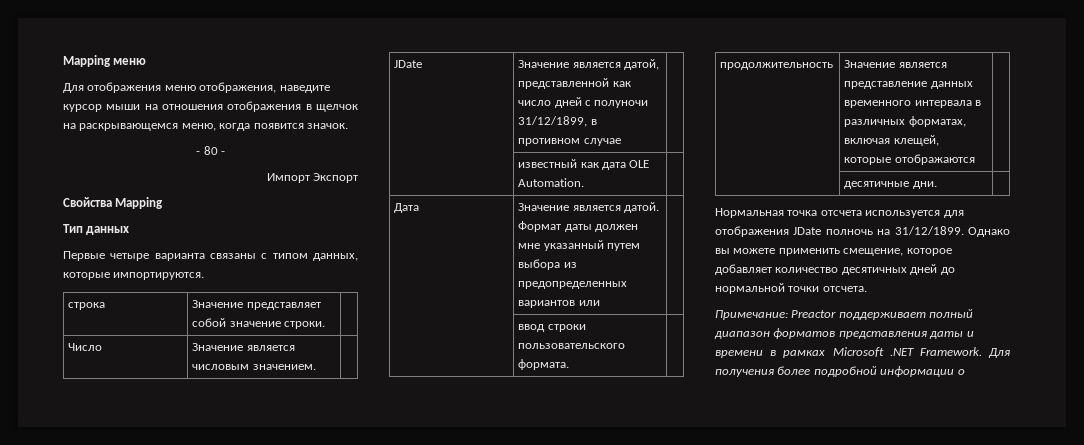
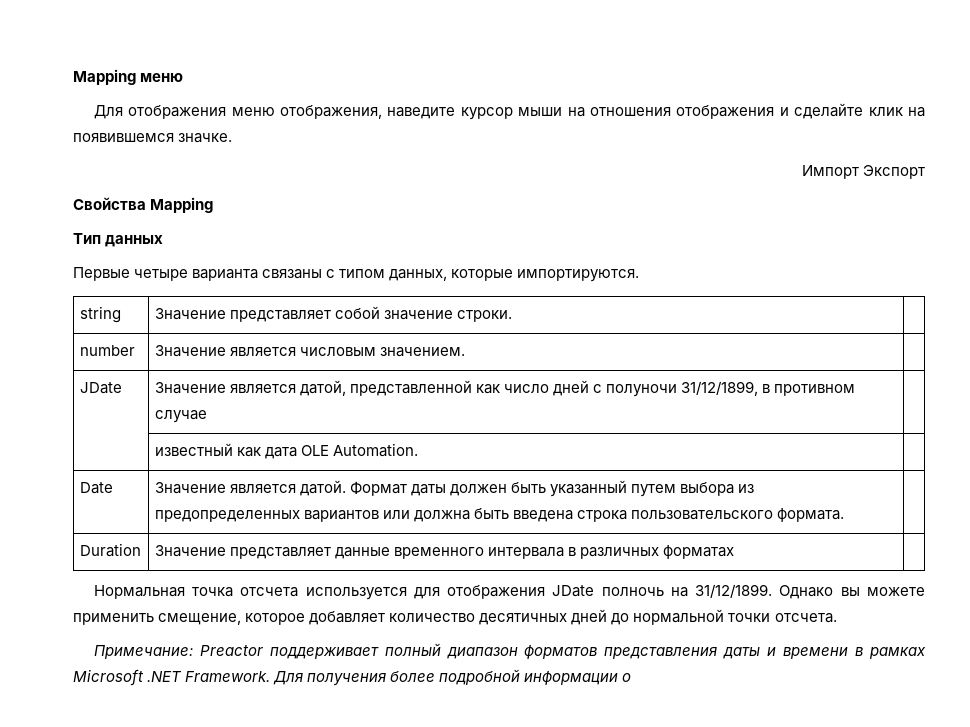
[305,104,358,112] [63,123,348,131] [196,146,225,155] в щелчок на раскрывающемся меню, когда появится значок. // - 80 - -> [779,103,925,119] [73,133,233,143] и сделайте клик на появившемся значке.
[68,302,106,310] строка -> [79,306,121,323] string
[68,343,103,351] Число -> [79,345,135,356] number
[394,203,420,213] Дата -> [79,482,113,494] Date
[518,243,541,249] мне -> [510,482,546,493] быть
[518,324,586,332] | // | ввод строки -> [413,508,627,522] должна быть введена строка
[720,62,834,70] [844,60,947,68] [844,81,973,89] продолжительность | Значение является представление данных -> [79,543,141,557] [154,545,390,559] Duration | Значение представляет данные
[908,116,966,127] [844,135,939,146] [844,154,975,165] [844,181,937,189] форматах, включая клещей, которые отображаются | // | десятичные дни. -> [663,545,735,559] форматах

